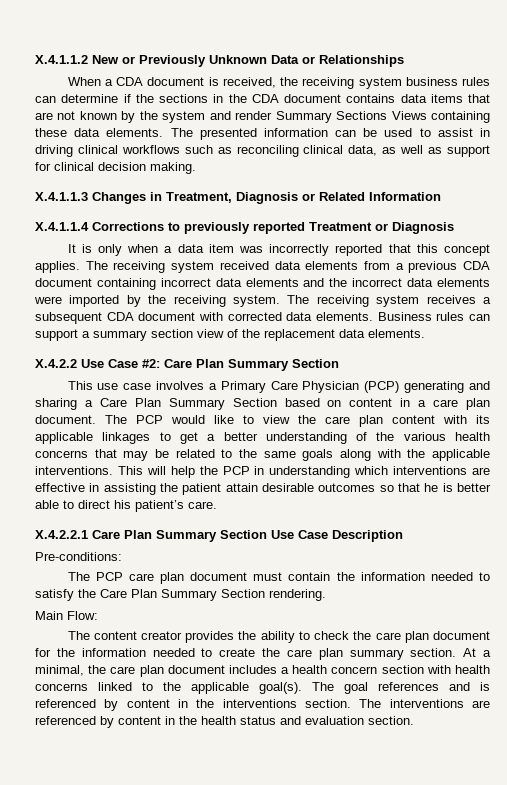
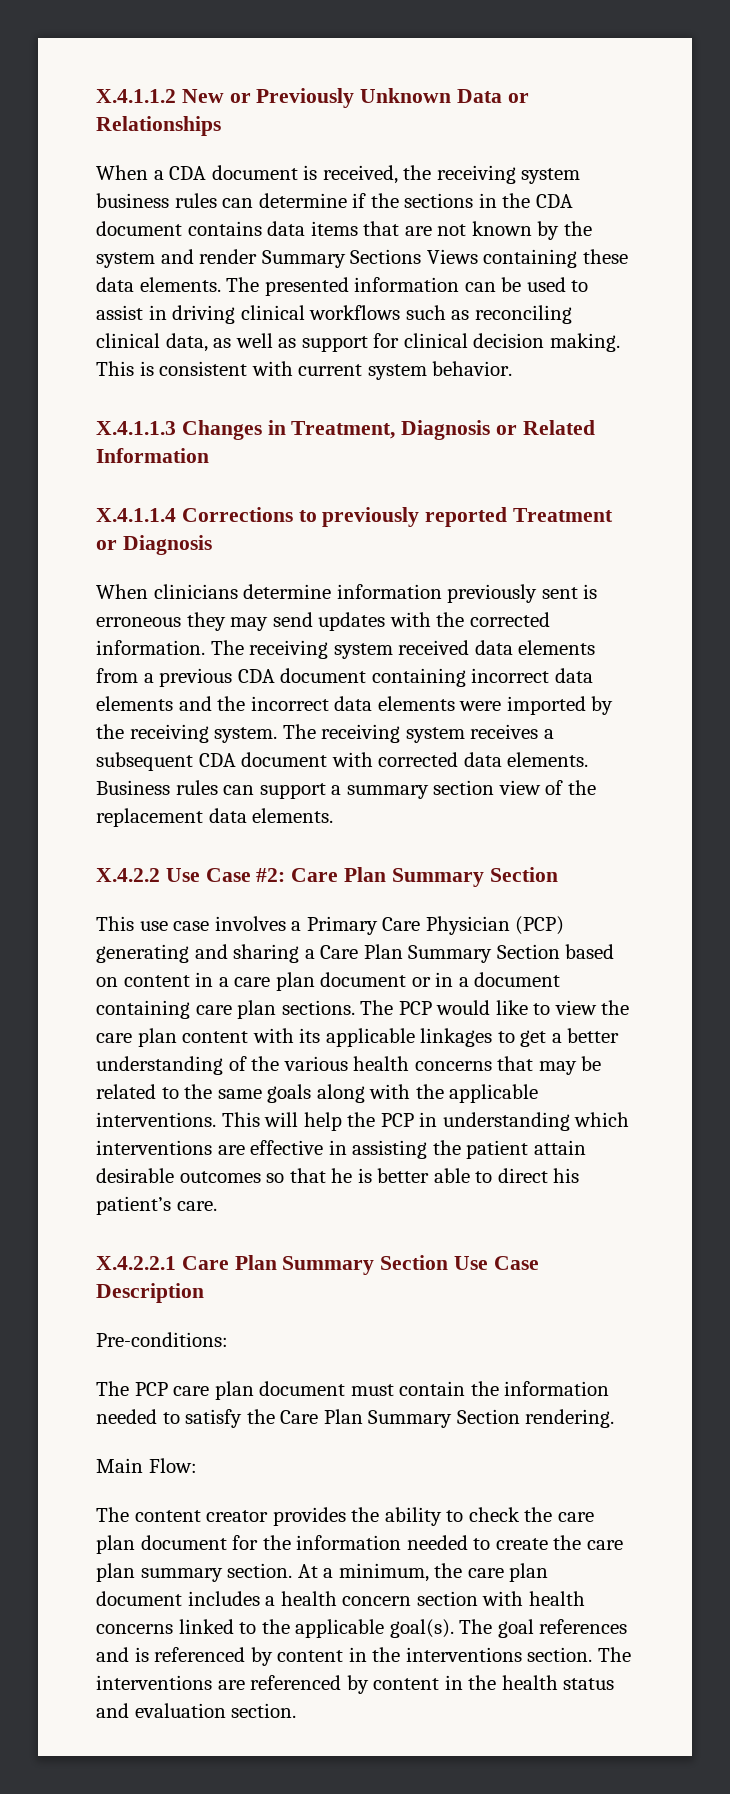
(196, 168) none -> [96,361,513,380] This is consistent with current system behavior.
[67,244,491,256] [35,261,80,273] It is only when a data item was incorrectly reported that this concept applies. -> [96,584,598,603] [96,612,550,631] [96,640,205,655] When clinicians determine information previously sent is erroneous they may send updates with the corrected information.
[35,415,96,424] document. -> [320,972,561,987] [96,1000,355,1019] document or in a document containing care plan sections.
[35,665,84,676] minimal, -> [338,1563,429,1582] minimum,

